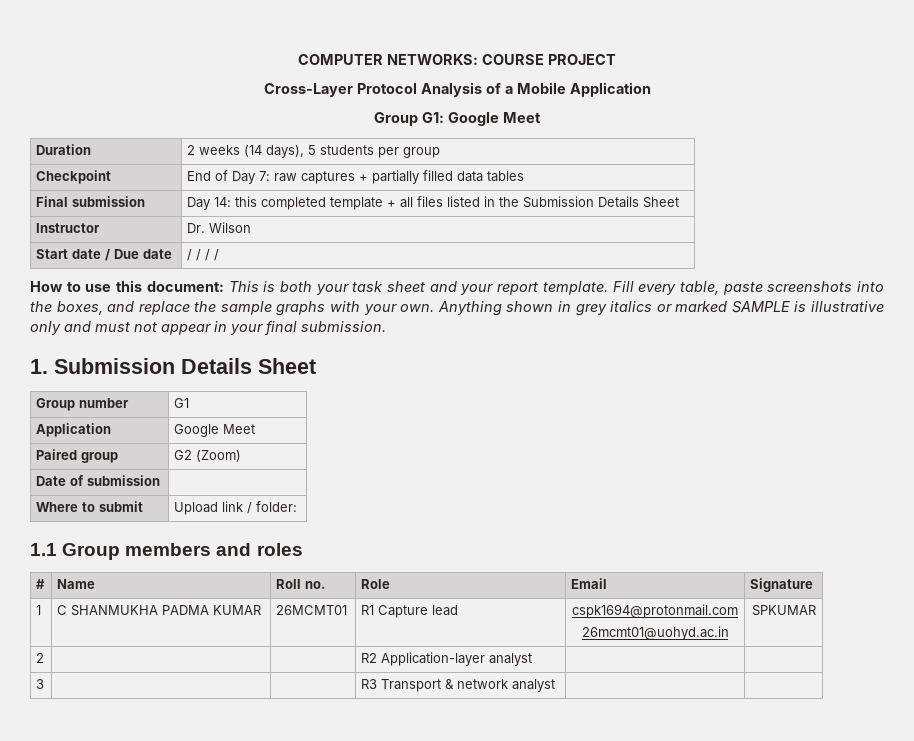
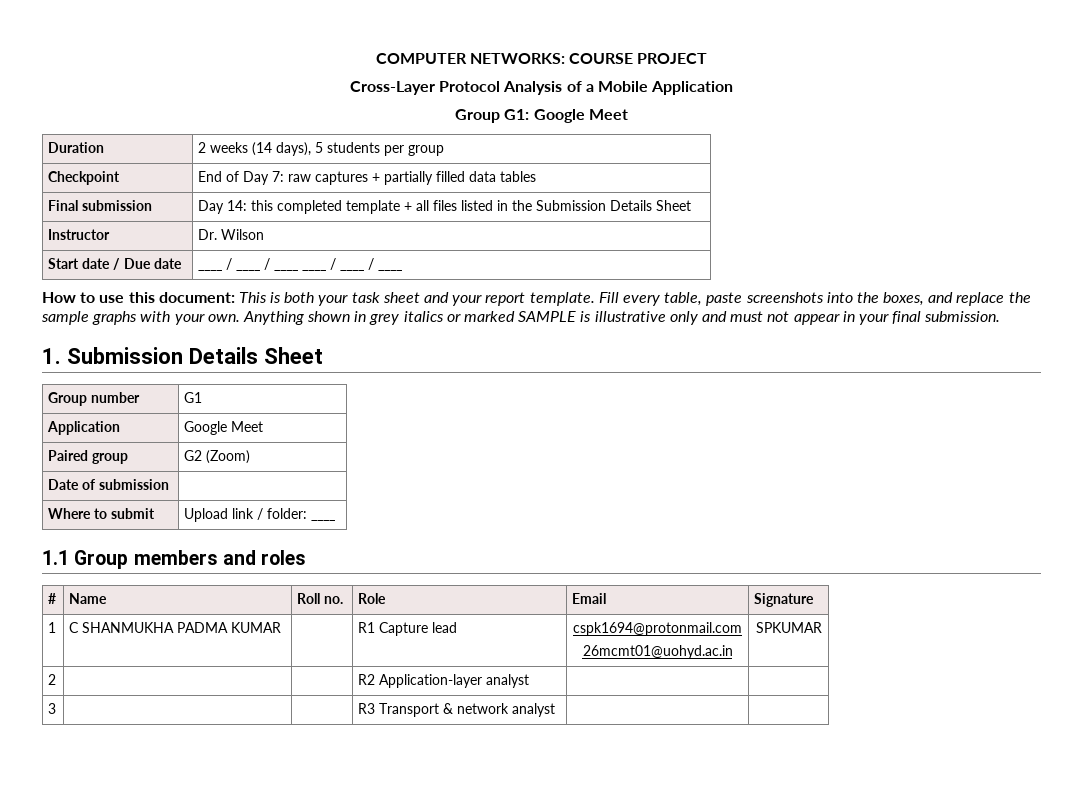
[187,249,220,261] / / / / -> [198,258,403,271] ____ / ____ / ____ ____ / ____ / ____
(298, 506) none -> [311,519,336,521] ____
[276,605,348,615] 26MCMT01 -> (282, 627) none

